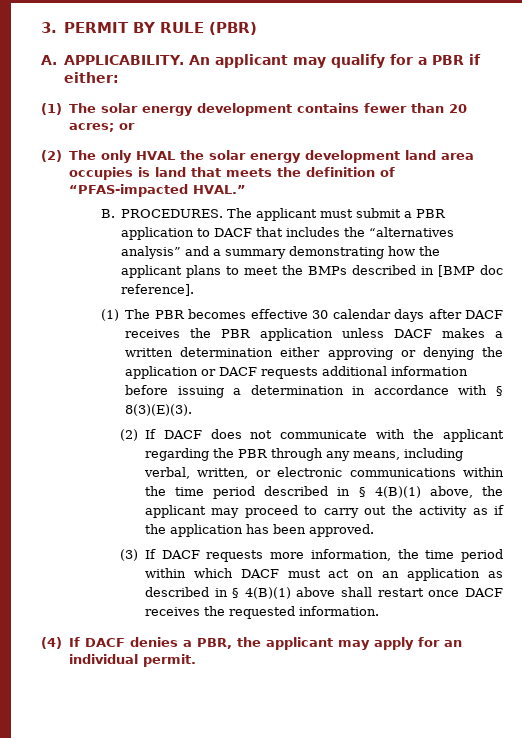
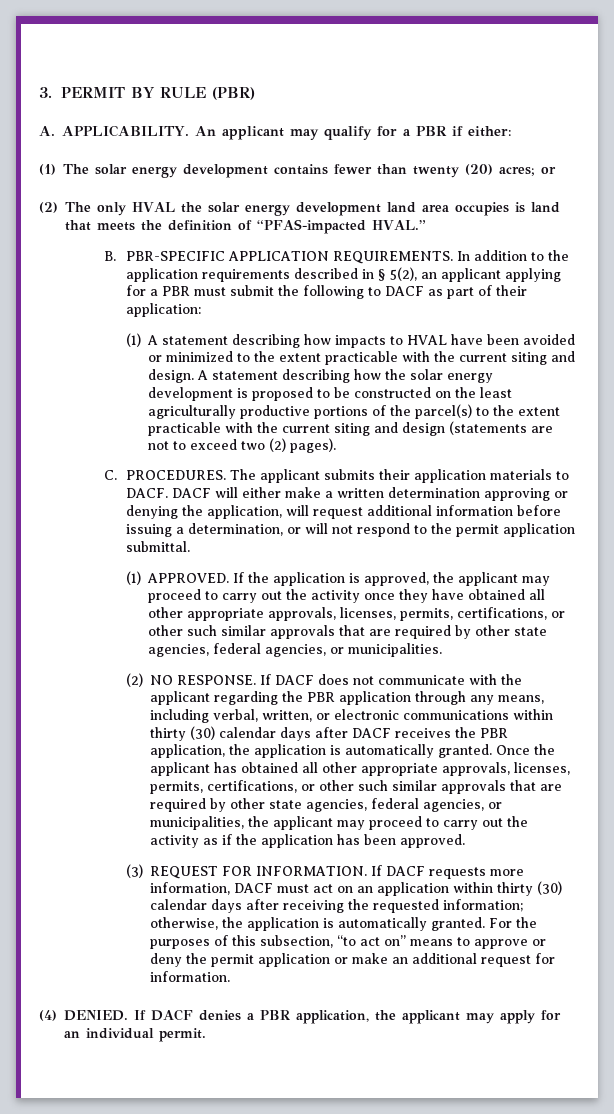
[448,104,467,113] 20 -> [413,164,493,178] twenty (20)
[121,208,447,221] [121,227,455,240] [121,246,441,259] [121,265,503,278] [121,284,195,296] [100,309,504,322] [125,328,486,341] PROCEDURES. The applicant must submit a PBR application to DACF that includes the “alternatives analysis” and a summary demonstrating how the applicant plans to meet the BMPs described in [BMP doc reference]. // (1) The PBR becomes effective 30 calendar days after DACF receives the PBR application unless DACF makes -> [125,250,569,264] [125,267,561,282] [125,285,527,299] [125,303,201,317] [125,333,575,348] [147,351,575,365] [147,369,493,383] [147,387,512,401] [147,404,560,419] [147,421,553,436] [147,438,336,453] [104,469,569,483] [125,487,321,498] PBR-SPECIFIC APPLICATION REQUIREMENTS. In addition to the application requirements described in § 5(2), an applicant applying for a PBR must submit the following to DACF as part of their application: // (1) A statement describing how impacts to HVAL have been avoided or minimized to the extent practicable with the current siting and design. A statement describing how the solar energy development is proposed to be constructed on the least agriculturally productive portions of the parcel(s) to the extent practicable with the current siting and design (statements are not to exceed two (2) pages). // C. PROCEDURES. The applicant submits their application materials to DACF. DACF will either make
[280,347,321,357] either -> (480, 492) none
[125,366,319,379] application or DACF requests -> [206,505,363,519] application, will request
[250,385,503,396] [125,404,193,416] [120,429,139,441] determination in accordance with § 8(3)(E)(3). // (2) -> [187,523,575,537] [125,541,190,552] [125,571,550,586] [147,589,545,603] [147,607,565,621] [147,625,547,639] [147,643,442,657] [125,673,256,687] determination, or will not respond to the permit application submittal. // (1) APPROVED. If the application is approved, the applicant may proceed to carry out the activity once they have obtained all other appropriate approvals, licenses, permits, certifications, or other such similar approvals that are required by other state agencies, federal agencies, or municipalities. // (2) NO RESPONSE.
(268, 453) none -> [338,691,411,705] application
[144,486,473,499] the time period described in § 4(B)(1) above, -> [149,726,508,741] [149,744,555,758] [149,762,570,776] [149,780,562,794] [149,798,502,812] [149,816,244,830] thirty (30) calendar days after DACF receives the PBR application, the application is automatically granted. Once the applicant has obtained all other appropriate approvals, licenses, permits, certifications, or other such similar approvals that are required by other state agencies, federal agencies, or municipalities,
(139, 555) none -> [149,866,367,879] REQUEST FOR INFORMATION.
[397,549,503,562] [144,568,233,578] the time period within which -> (230, 888) none
[487,571,503,578] [144,587,503,599] [144,606,295,619] as described in § 4(B)(1) above shall restart once DACF receives the requested -> [452,881,562,896] [149,899,523,913] [149,917,537,931] [149,935,546,949] [149,953,555,967] within thirty (30) calendar days after receiving the requested information; otherwise, the application is automatically granted. For the purposes of this subsection, “to act on” means to approve or deny the permit application or make an additional request for
(62, 643) none -> [64,1010,128,1021] DENIED.
[196,638,232,649] PBR, -> [260,1010,369,1024] PBR application,

